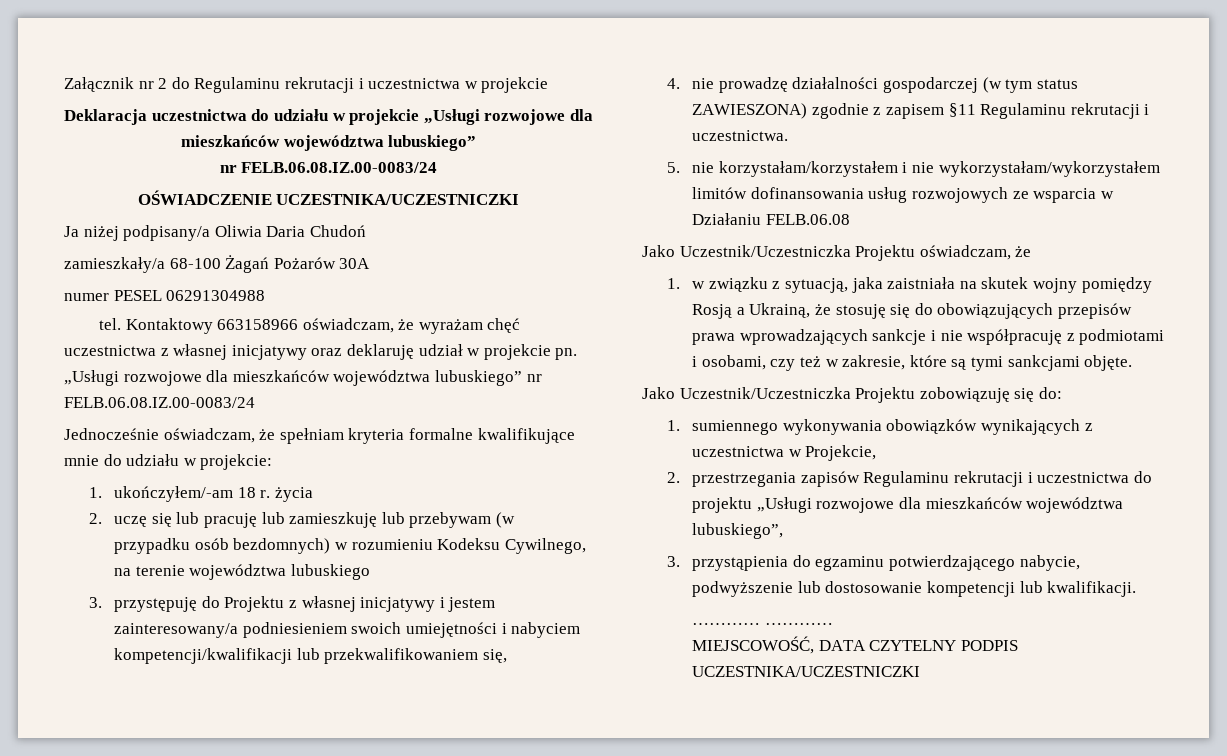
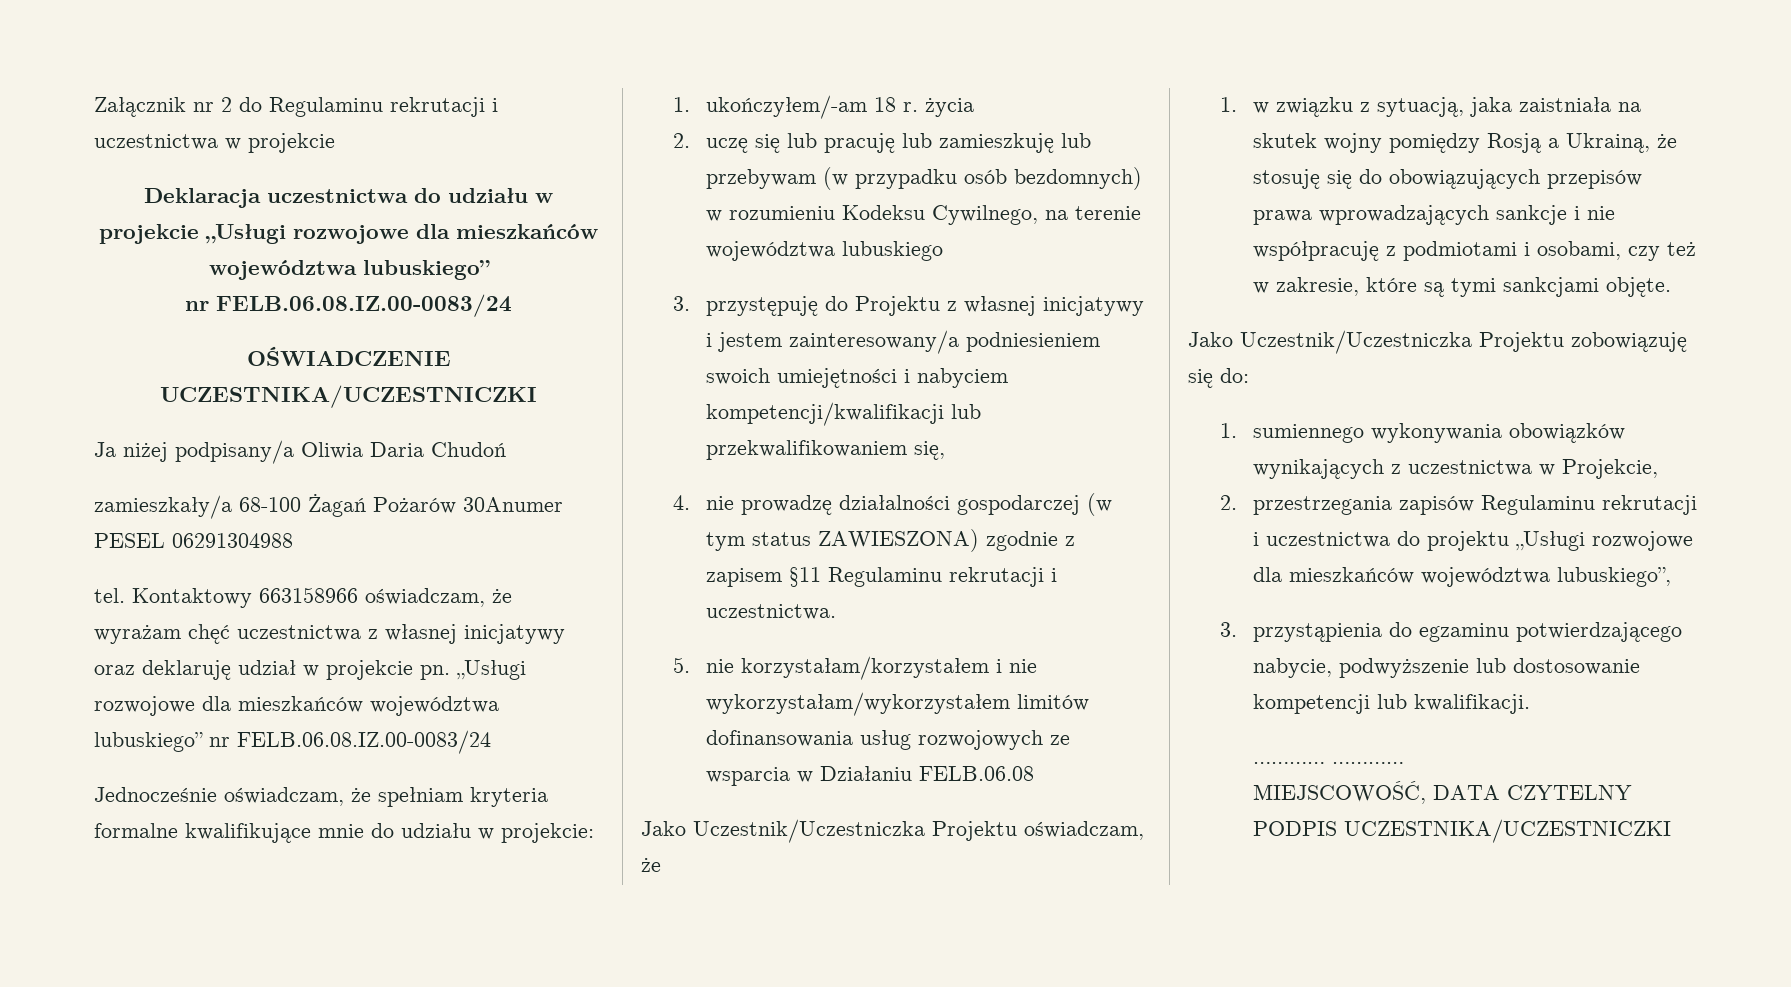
[339,258,371,269] [64,293,109,301] 30A // numer -> [463,497,563,512] 30Anumer

